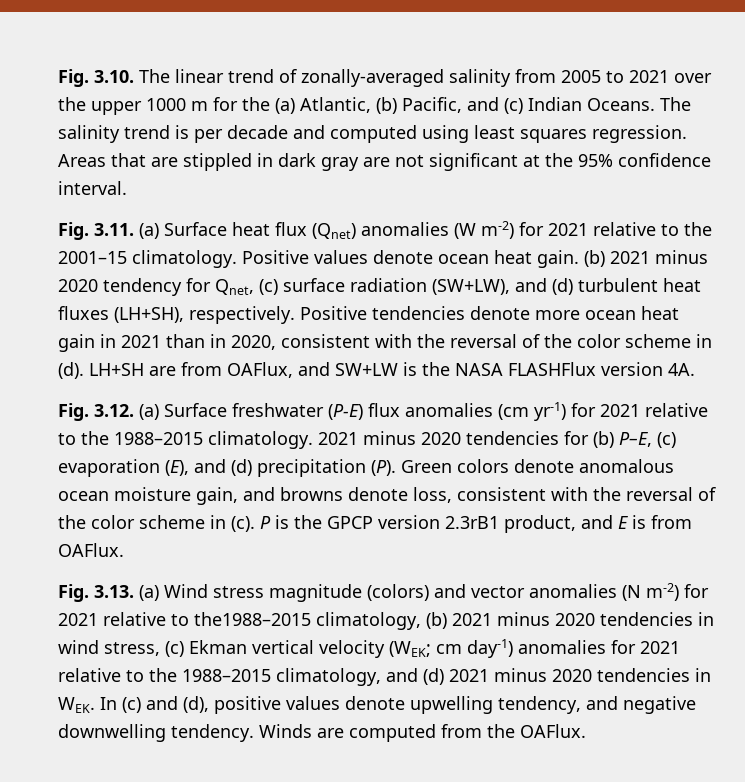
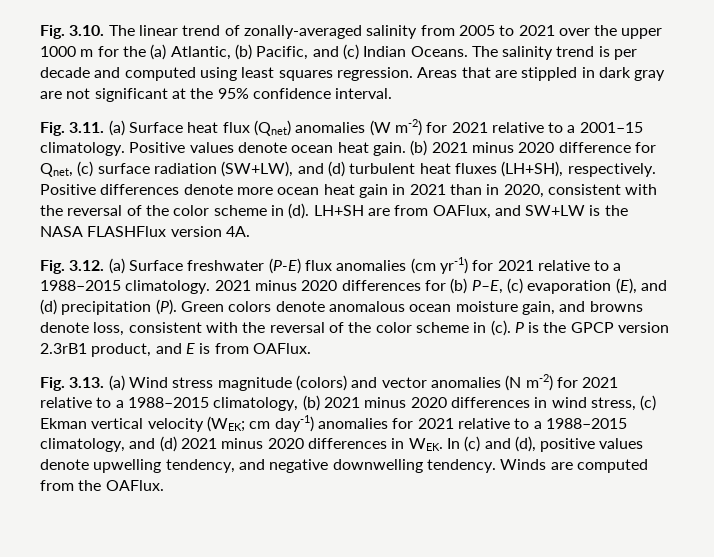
[684,222,712,236] the -> [567,125,576,133] a
[103,278,182,296] tendency -> [558,142,631,153] difference
[372,306,465,320] tendencies -> [100,184,180,195] differences
[81,431,109,445] the -> [613,263,622,271] a
[466,431,559,445] tendencies -> [341,280,421,291] differences
[194,612,311,626] the1988–2015 -> [115,397,209,408] a 1988–2015
[600,612,693,626] tendencies -> [450,397,530,408] differences
[149,668,177,682] the -> [533,421,542,429] a
[597,668,690,682] tendencies -> [307,438,387,449] differences

